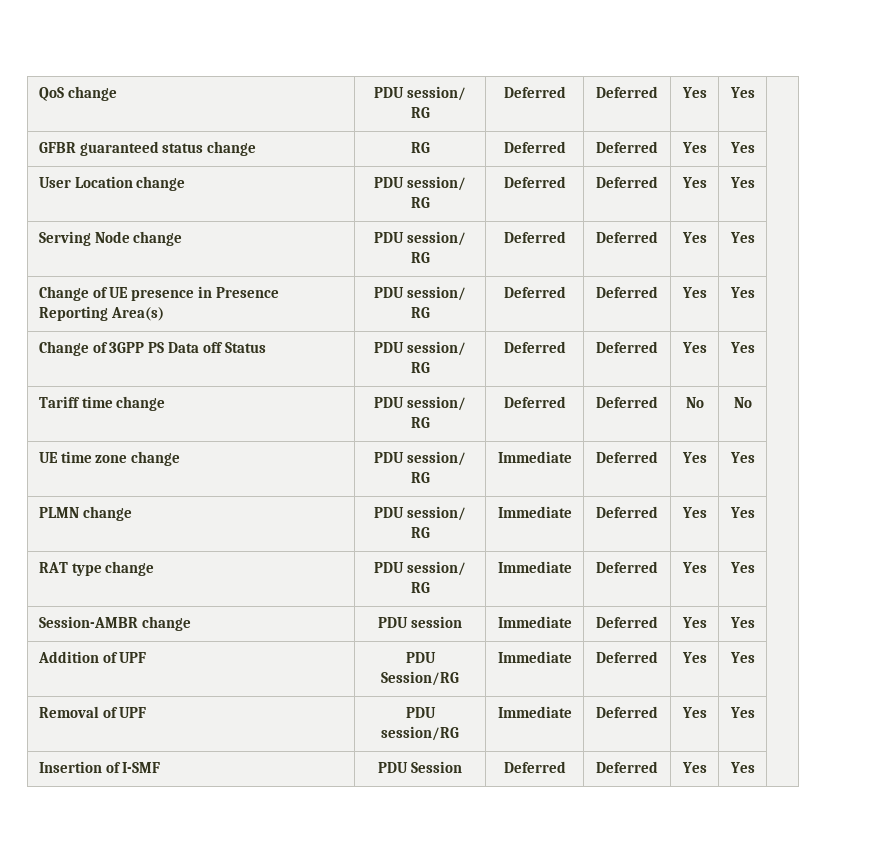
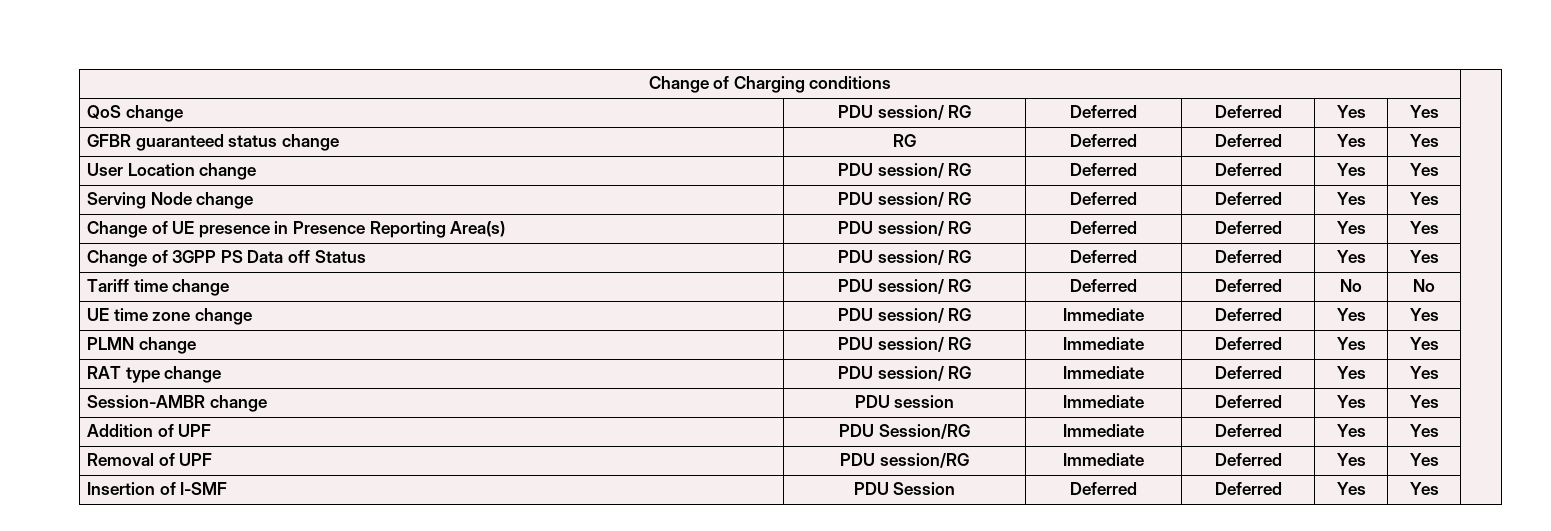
(38, 94) none -> [648,76,892,93] Change of Charging conditions | //

